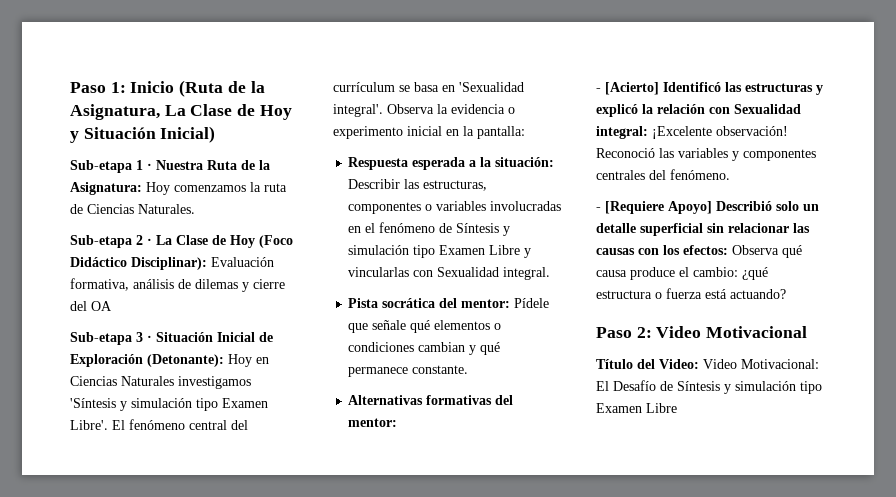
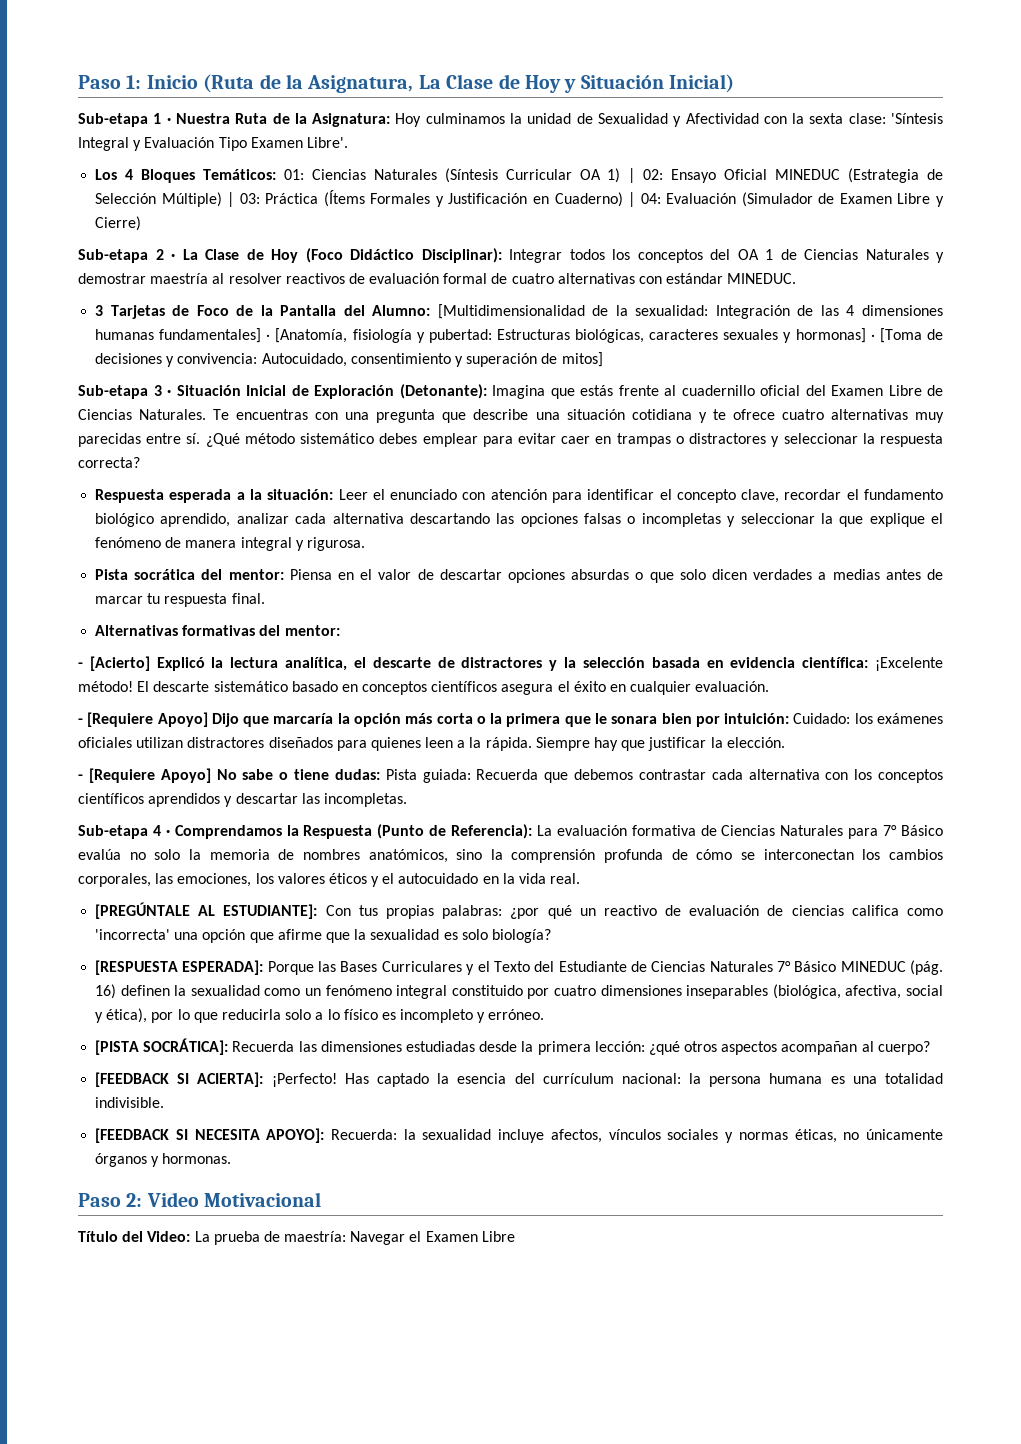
[174,182,287,192] [70,204,195,214] comenzamos la ruta de Ciencias Naturales. -> [425,113,943,127] [78,137,348,151] [95,168,944,183] [95,190,945,207] [95,216,142,231] culminamos la unidad de Sexualidad y Afectividad con la sexta clase: 'Síntesis Integral y Evaluación Tipo Examen Libre'. // Los 4 Bloques Temáticos: 01: Ciencias Naturales (Síntesis Curricular OA 1) | 02: Ensayo Oficial MINEDUC (Estrategia de Selección Múltiple) | 03: Práctica (Ítems Formales y Justificación en Cuaderno) | 04: Evaluación (Simulador de Examen Libre y Cierre)
[211,257,274,267] [70,278,285,292] [70,301,112,311] Evaluación formativa, análisis de dilemas y cierre del OA -> [509,249,944,263] [78,273,797,284] [95,304,943,319] [95,328,943,343] [95,352,603,367] Integrar todos los conceptos del OA 1 de Ciencias Naturales y demostrar maestría al resolver reactivos de evaluación formal de cuatro alternativas con estándar MINEDUC. // 3 Tarjetas de Foco de la Pantalla del Alumno: [Multidimensionalidad de la sexualidad: Integración de las 4 dimensiones humanas fundamentales] · [Anatomía, fisiología y pubertad: Estructuras biológicas, caracteres sexuales y hormonas] · [Toma de decisiones y convivencia: Autocuidado, consentimiento y superación de mitos]
[228,354,269,367] [70,376,251,389] [70,398,268,411] [70,419,248,430] [333,82,524,92] [333,104,515,117] [333,126,525,139] Hoy en Ciencias Naturales investigamos 'Síntesis y simulación tipo Examen Libre'. El fenómeno central del currículum se basa en 'Sexualidad integral'. Observa la evidencia o experimento inicial en la pantalla: -> [492,385,943,399] [78,409,944,423] [78,433,943,447] [78,457,140,468] Imagina que estás frente al cuadernillo oficial del Examen Libre de Ciencias Naturales. Te encuentras con una pregunta que describe una situación cotidiana y te ofrece cuatro alternativas muy parecidas entre sí. ¿Qué método sistemático debes emplear para evitar caer en trampas o distractores y seleccionar la respuesta correcta?
[348,179,488,191] [348,201,562,214] [348,222,511,236] [348,245,532,258] [348,267,551,280] [348,298,550,308] [348,320,502,333] [348,342,501,355] [348,365,469,377] Describir las estructuras, componentes o variables involucradas en el fenómeno de Síntesis y simulación tipo Examen Libre y vincularlas con Sexualidad integral. // Pista socrática del mentor: Pídele que señale qué elementos o condiciones cambian y qué permanece constante. -> [338,489,943,503] [95,513,944,527] [95,537,365,551] [95,569,943,583] [95,593,265,607] Leer el enunciado con atención para identificar el concepto clave, recordar el fundamento biológico aprendido, analizar cada alternativa descartando las opciones falsas o incompletas y seleccionar la que explique el fenómeno de manera integral y rigurosa. // Pista socrática del mentor: Piensa en el valor de descartar opciones absurdas o que solo dicen verdades a medias antes de marcar tu respuesta final.
[663,82,823,95] [596,104,801,117] [596,126,788,139] [596,148,816,161] [596,169,730,180] [596,201,819,214] [596,223,810,236] [596,245,802,258] [596,267,768,280] [596,288,786,299] Identificó las estructuras y explicó la relación con Sexualidad integral: ¡Excelente observación! Reconoció las variables y componentes centrales del fenómeno. // - [Requiere Apoyo] Describió solo un detalle superficial sin relacionar las causas con los efectos: Observa qué causa produce el cambio: ¿qué estructura o fuerza está actuando? -> [156,657,944,671] [78,681,770,695] [78,712,944,727] [78,737,785,751] [78,768,944,783] [78,793,407,807] [78,824,943,839] [78,849,943,863] [78,873,581,887] [95,902,944,919] [95,929,551,943] [95,960,944,975] [95,984,944,999] [95,1008,545,1023] [95,1038,930,1055] [95,1072,944,1087] [95,1097,165,1108] [95,1128,944,1143] [95,1153,232,1167] Explicó la lectura analítica, el descarte de distractores y la selección basada en evidencia científica: ¡Excelente método! El descarte sistemático basado en conceptos científicos asegura el éxito en cualquier evaluación. // - [Requiere Apoyo] Dijo que marcaría la opción más corta o la primera que le sonara bien por intuición: Cuidado: los exámenes oficiales utilizan distractores diseñados para quienes leen a la rápida. Siempre hay que justificar la elección. // - [Requiere Apoyo] No sabe o tiene dudas: Pista guiada: Recuerda que debemos contrastar cada alternativa con los conceptos científicos aprendidos y descartar las incompletas. // Sub-etapa 4 · Comprendamos la Respuesta (Punto de Referencia): La evaluación formativa de Ciencias Naturales para 7° Básico evalúa no solo la memoria de nombres anatómicos, sino la comprensión profunda de cómo se interconectan los cambios corporales, las emociones, los valores éticos y el autocuidado en la vida real. // [PREGÚNTALE AL ESTUDIANTE]: Con tus propias palabras: ¿por qué un reactivo de evaluación de ciencias califica como 'incorrecta' una opción que afirme que la sexualidad es solo biología? // [RESPUESTA ESPERADA]: Porque las Bases Curriculares y el Texto del Estudiante de Ciencias Naturales 7° Básico MINEDUC (pág. 16) definen la sexualidad como un fenómeno integral constituido por cuatro dimensiones inseparables (biológica, afectiva, social y ética), por lo que reducirla solo a lo físico es incompleto y erróneo. // [PISTA SOCRÁTICA]: Recuerda las dimensiones estudiadas desde la primera lección: ¿qué otros aspectos acompañan al cuerpo? // [FEEDBACK SI ACIERTA]: ¡Perfecto! Has captado la esencia del currículum nacional: la persona humana es una totalidad indivisible. // [FEEDBACK SI NECESITA APOYO]: Recuerda: la sexualidad incluye afectos, vínculos sociales y normas éticas, no únicamente órganos y hormonas.
[703,359,819,369] [596,380,822,394] Video Motivacional: El Desafío de Síntesis y simulación tipo -> [194,1231,422,1245] La prueba de maestría: Navegar el

